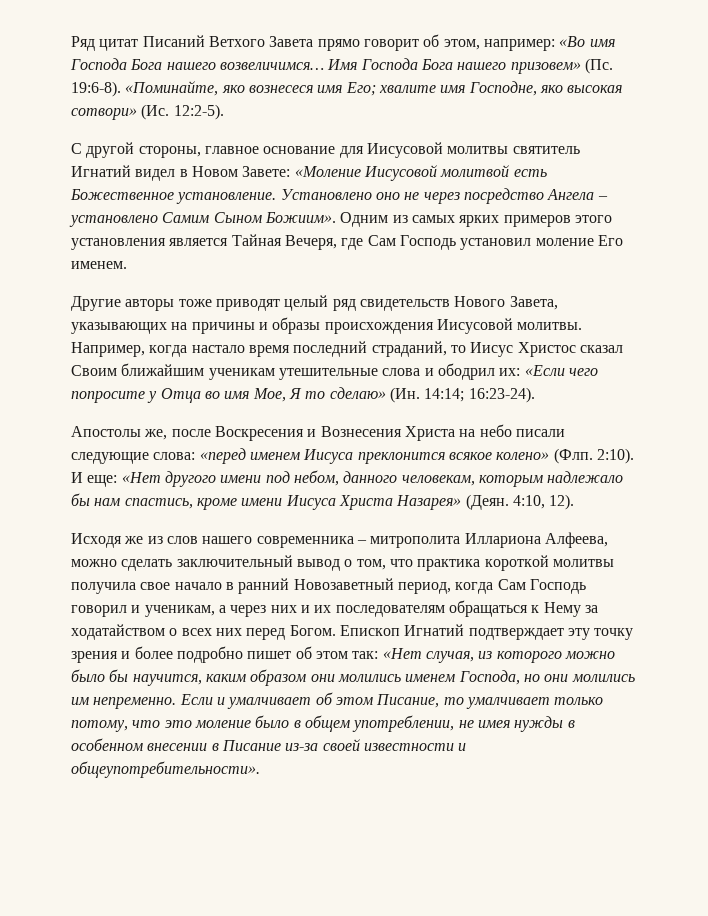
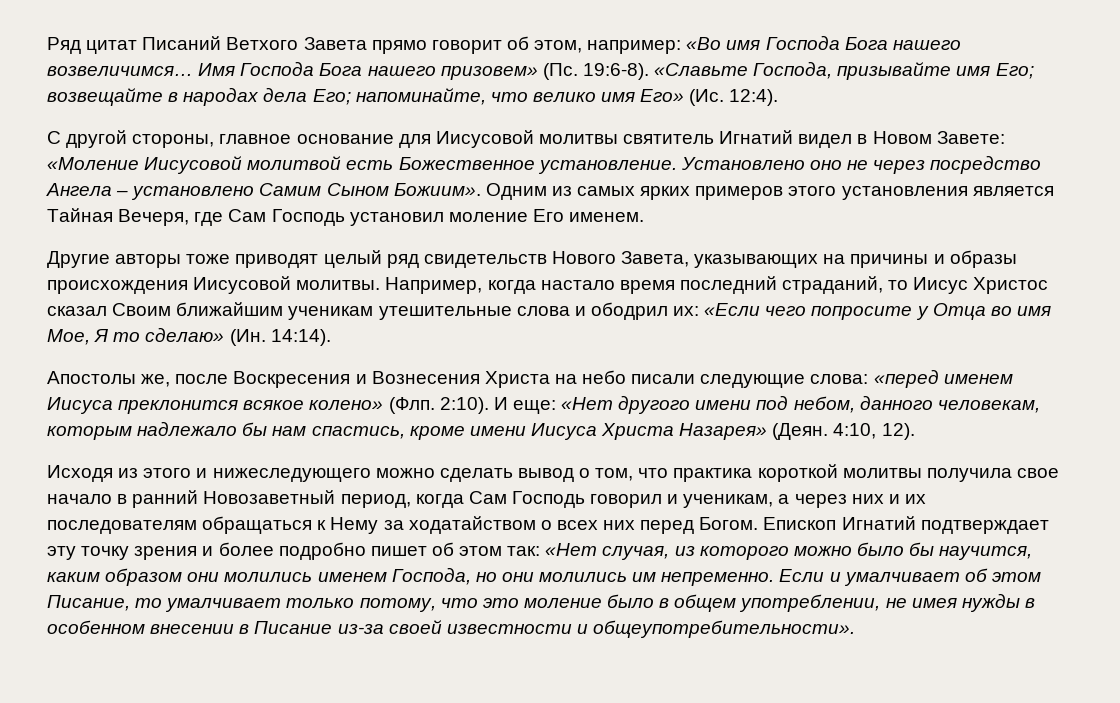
[125,81,623,96] [71,104,224,120] «Поминайте, яко вознесеся имя Его; хвалите имя Господне, яко высокая сотвори» (Ис. 12:2-5). -> [654,61,1034,80] [47,87,779,106] «Славьте Господа, призывайте имя Его; возвещайте в народах дела Его; напоминайте, что велико имя Его» (Ис. 12:4).
[424,387,535,403] 14:14; 16:23-24). -> [270,329,331,346] 14:14).
[124,532,608,548] же из слов нашего современника – митрополита Иллариона Алфеева, -> [118,468,371,482] из этого и нижеследующего
[176,555,293,567] заключительный -> (513, 475) none

